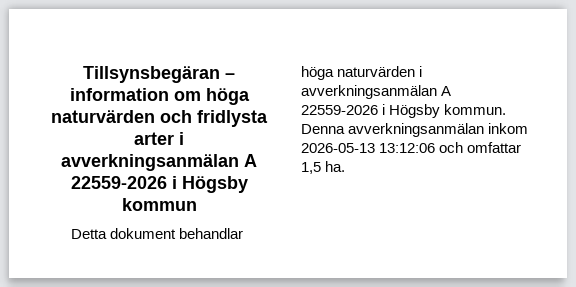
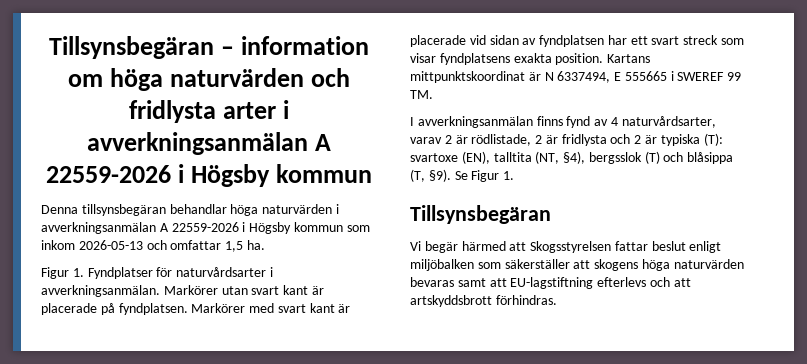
[70,228,176,239] Detta dokument -> [41,204,166,216] Denna tillsynsbegäran
[444,104,507,115] [301,123,485,137] kommun. Denna avverkningsanmälan -> [293,222,370,232] kommun som
[379,143,436,153] 13:12:06 -> (143, 245) none
(346, 166) none -> [41,267,273,279] [41,285,324,297] [41,303,351,315] [410,35,745,47] [410,53,651,65] [410,71,742,83] [410,90,433,99] [410,116,716,128] [410,133,723,146] [410,151,734,164] [410,169,515,182] [410,205,551,224] [410,241,722,253] [410,259,744,271] [410,277,691,289] [410,295,557,307] // Figur 1. Fyndplatser för naturvårdsarter i avverkningsanmälan. Markörer utan svart kant är placerade på fyndplatsen. Markörer med svart kant är placerade vid sidan av fyndplatsen har ett svart streck som visar fyndplatsens exakta position. Kartans mittpunktskoordinat är N 6337494, E 555665 i SWEREF 99 TM. // I avverkningsanmälan finns fynd av 4 naturvårdsarter, varav 2 är rödlistade, 2 är fridlysta och 2 är typiska (T): svartoxe (EN), talltita (NT, §4), bergsslok (T) och blåsippa (T, §9). Se Figur 1. // Tillsynsbegäran // Vi begär härmed att Skogsstyrelsen fattar beslut enligt miljöbalken som säkerställer att skogens höga naturvärden bevaras samt att EU-lagstiftning efterlevs och att artskyddsbrott förhindras.

